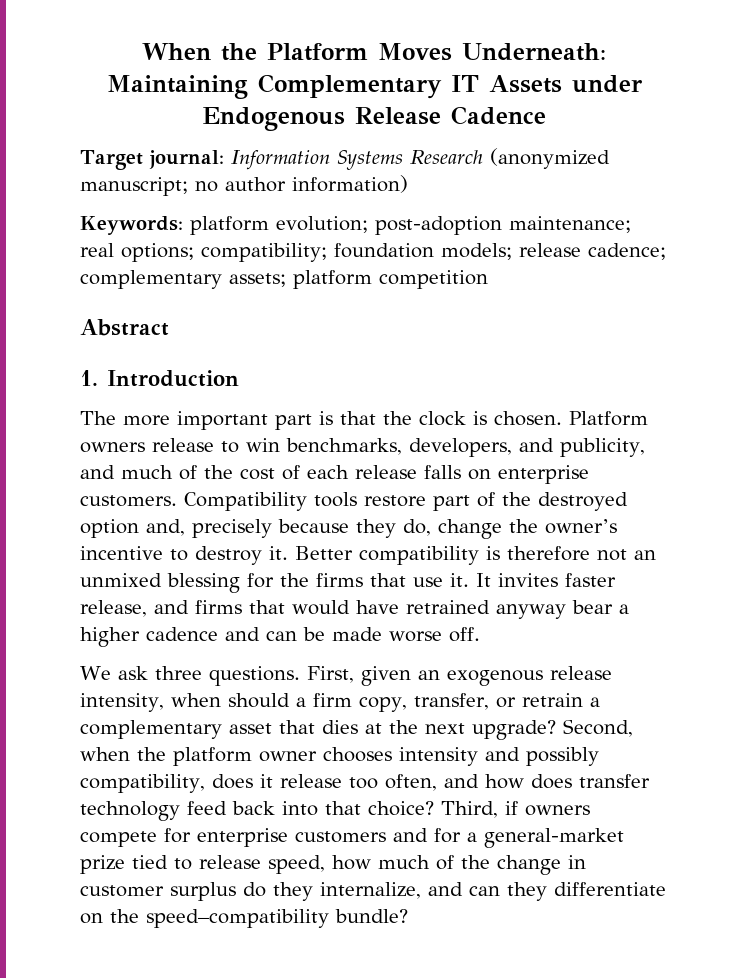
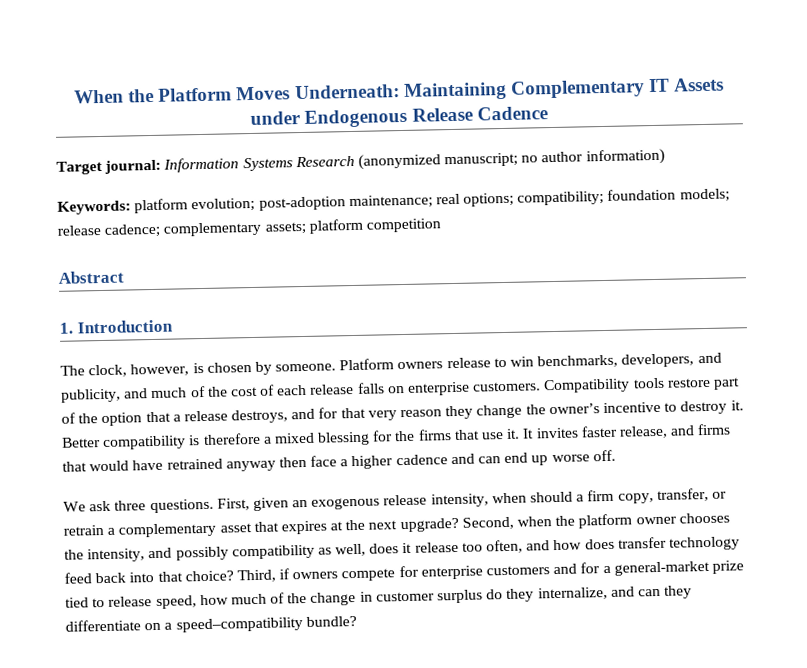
[123,411,562,430] more important part is that the clock is chosen. -> [88,361,337,378] clock, however, is chosen by someone.
[538,492,628,511] [80,519,431,538] destroyed option and, precisely because they do, -> [101,405,474,427] option that a release destroys, and for that very reason they
[597,549,656,561] [80,573,162,587] not an unmixed -> [263,432,315,444] a mixed
[572,600,613,614] bear -> [278,455,338,468] then face
[303,627,382,641] be made -> [504,452,549,466] end up
[322,720,358,734] dies -> [280,520,327,535] expires
[399,747,599,766] [80,774,205,793] intensity and possibly compatibility, -> [64,543,367,563] the intensity, and possibly compatibility as well,
[110,909,139,923] the -> [164,622,173,630] a

